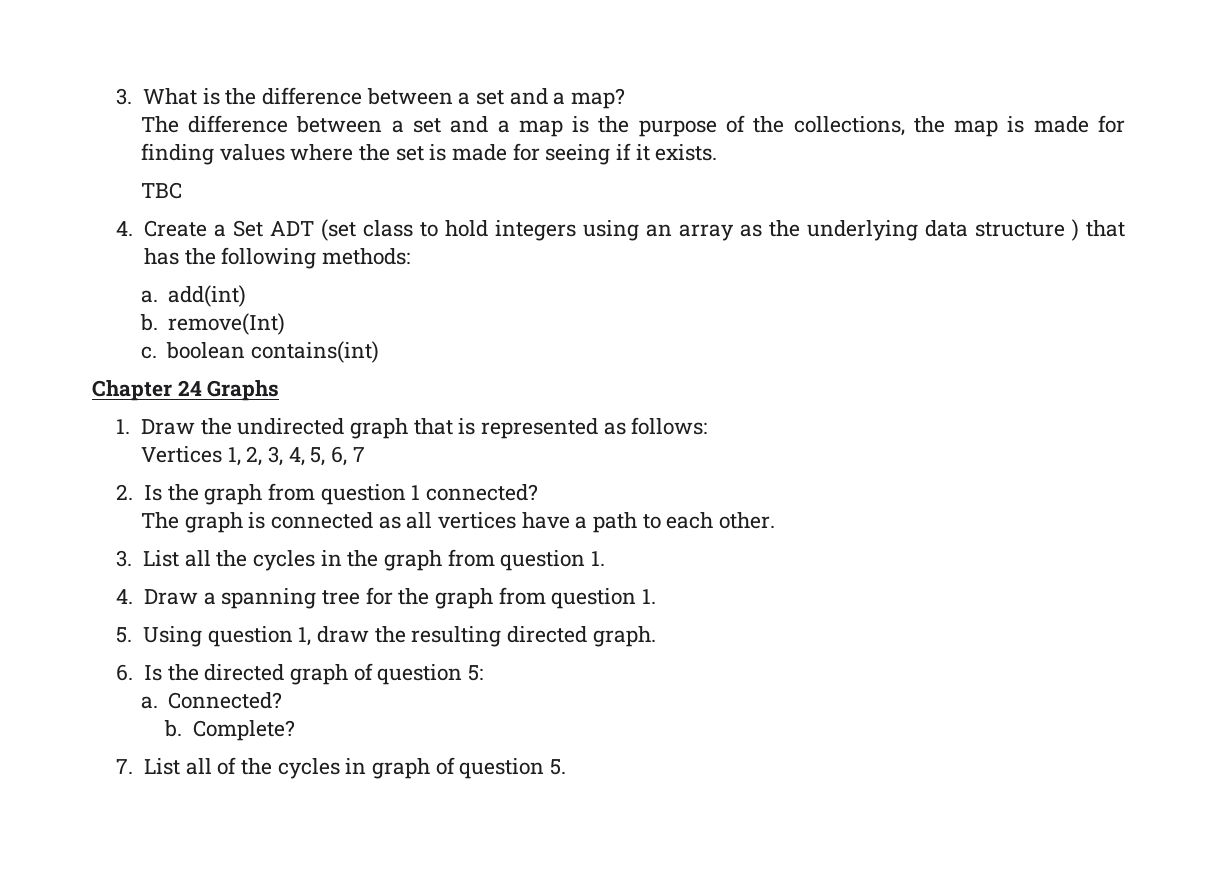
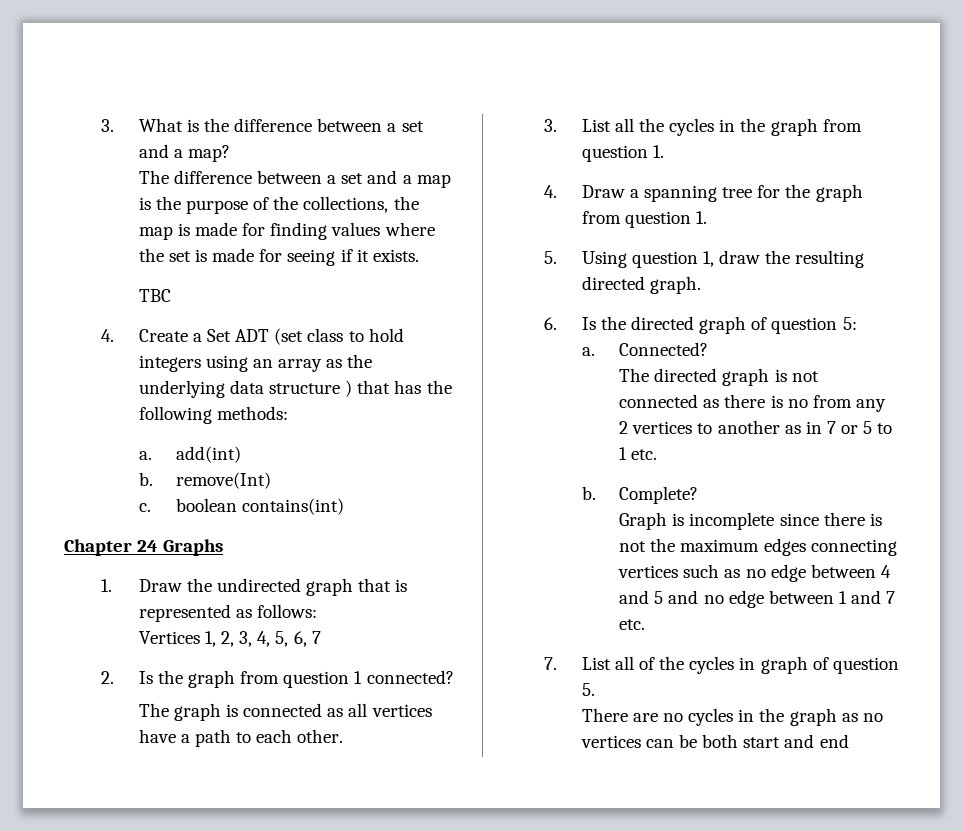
[164,720,295,741] b. Complete? -> [619,368,819,386] [619,394,886,412] [619,420,893,434] [619,447,658,460] [581,486,699,504] [619,512,882,530] [619,538,897,556] [618,564,891,582] [619,590,896,608] [619,619,646,630] The directed graph is not connected as there is no from any 2 vertices to another as in 7 or 5 to 1 etc. // b. Complete? // Graph is incomplete since there is not the maximum edges connecting vertices such as no edge between 4 and 5 and no edge between 1 and 7 etc.
(566, 767) none -> [581,708,883,726] [580,734,849,748] // There are no cycles in the graph as no vertices can be both start and end

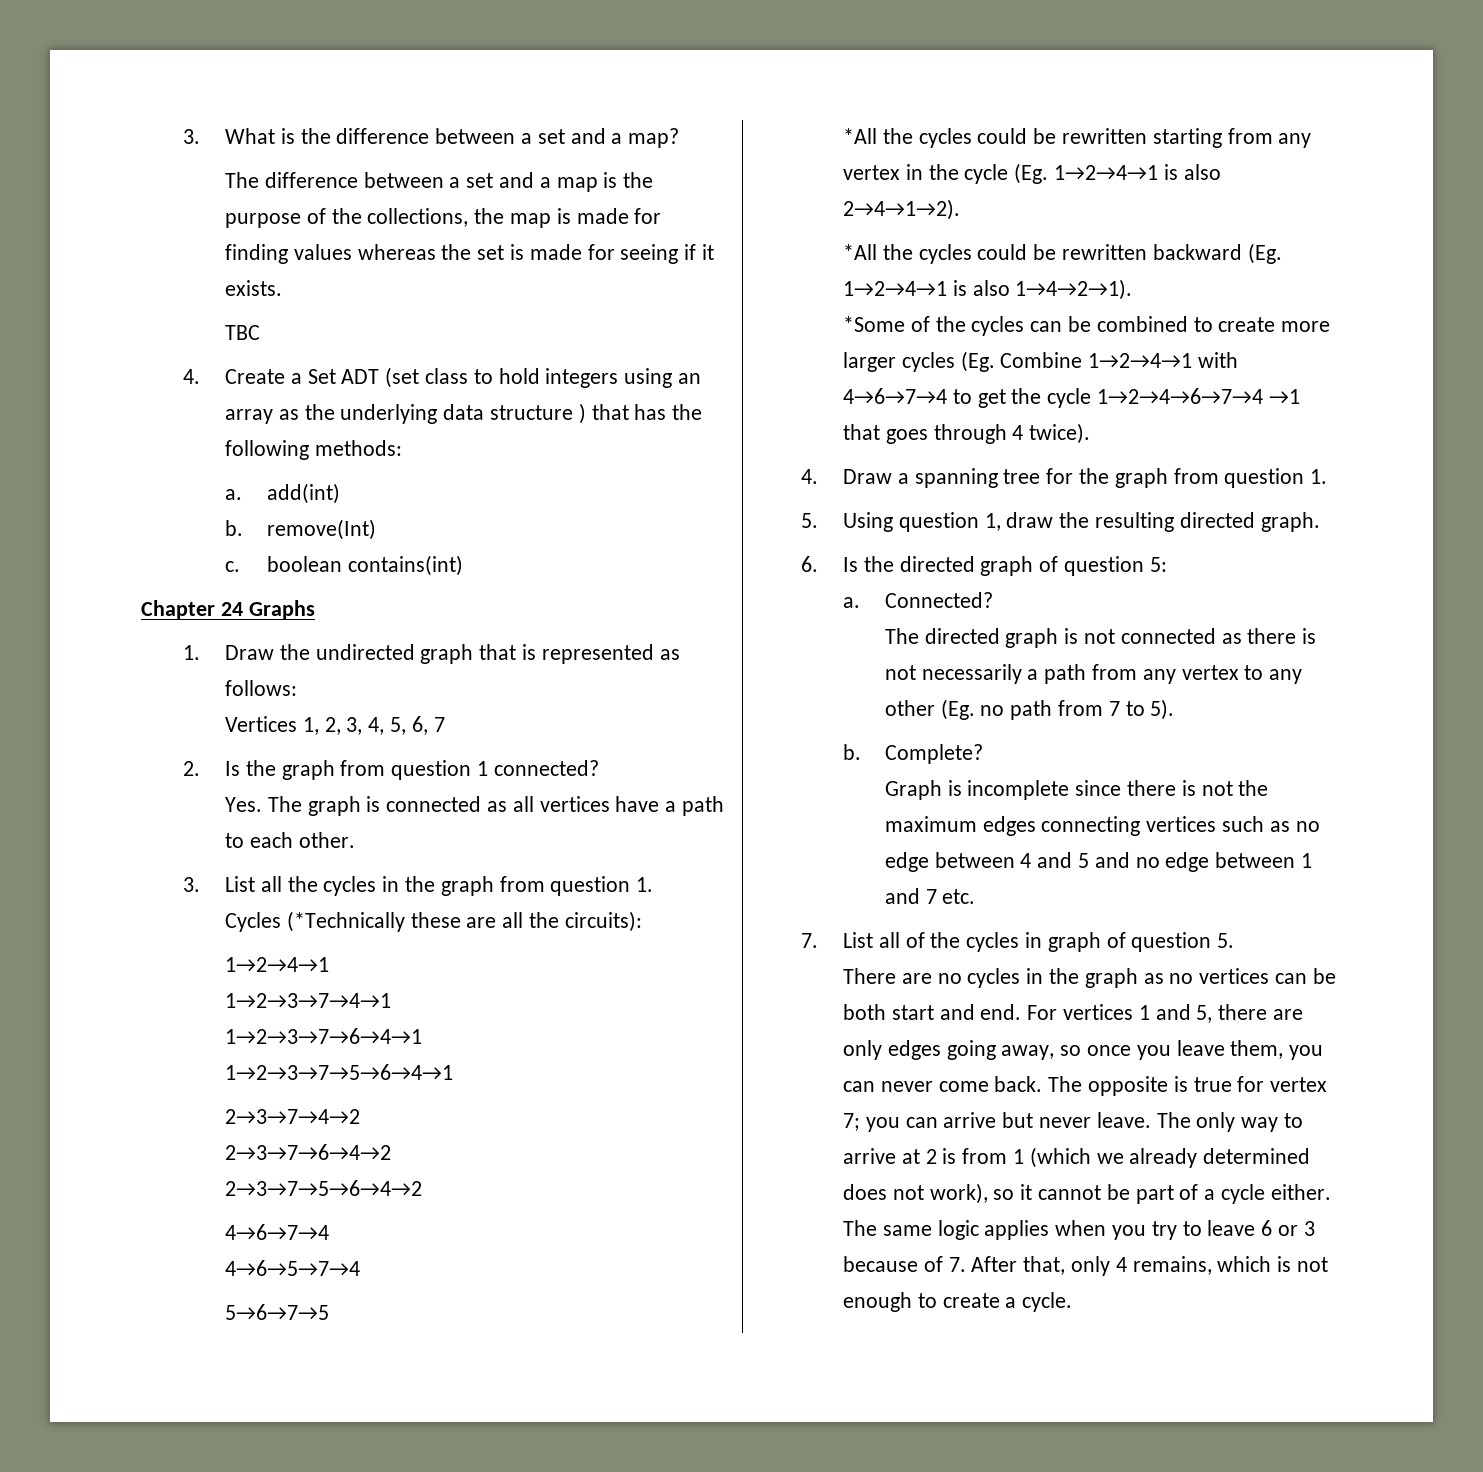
[384,222,435,236] where -> [357,244,436,260] whereas
(454, 677) none -> [224,797,262,812] Yes.
(664, 151) none -> [224,911,642,932] [224,957,329,972] [224,993,391,1008] [224,1028,422,1044] [224,1064,453,1080] [224,1109,360,1124] [224,1144,391,1160] [224,1180,422,1196] [224,1224,329,1240] [224,1260,360,1276] [224,1304,329,1320] [842,128,1312,148] [842,163,1221,184] [842,199,960,220] [842,243,1282,264] [842,279,1133,300] [842,316,1331,336] [842,351,1238,372] [842,388,1300,408] [842,423,1091,444] // Cycles (*Technically these are all the circuits): // 1→2→4→1 // 1→2→3→7→4→1 // 1→2→3→7→6→4→1 // 1→2→3→7→5→6→4→1 // 2→3→7→4→2 // 2→3→7→6→4→2 // 2→3→7→5→6→4→2 // 4→6→7→4 // 4→6→5→7→4 // 5→6→7→5 // *All the cycles could be rewritten starting from any vertex in the cycle (Eg. 1→2→4→1 is also 2→4→1→2). // *All the cycles could be rewritten backward (Eg. 1→2→4→1 is also 1→4→2→1). // *Some of the cycles can be combined to create more larger cycles (Eg. Combine 1→2→4→1 with 4→6→7→4 to get the cycle 1→2→4→6→7→4 →1 that goes through 4 twice).
[787,395,886,412] [619,420,893,434] [619,447,658,460] no from any 2 vertices to another as in 7 or 5 to 1 etc. -> [884,664,1303,684] [884,699,1175,720] not necessarily a path from any vertex to any other (Eg. no path from 7 to 5).
[819,734,849,748] end -> [980,1004,1303,1023] [842,1040,1324,1060] [842,1076,1328,1096] [842,1112,1303,1132] [842,1147,1311,1168] [842,1183,1331,1204] [842,1220,1315,1240] [842,1256,1328,1276] [842,1292,1073,1312] end. For vertices 1 and 5, there are only edges going away, so once you leave them, you can never come back. The opposite is true for vertex 7; you can arrive but never leave. The only way to arrive at 2 is from 1 (which we already determined does not work), so it cannot be part of a cycle either. The same logic applies when you try to leave 6 or 3 because of 7. After that, only 4 remains, which is not enough to create a cycle.

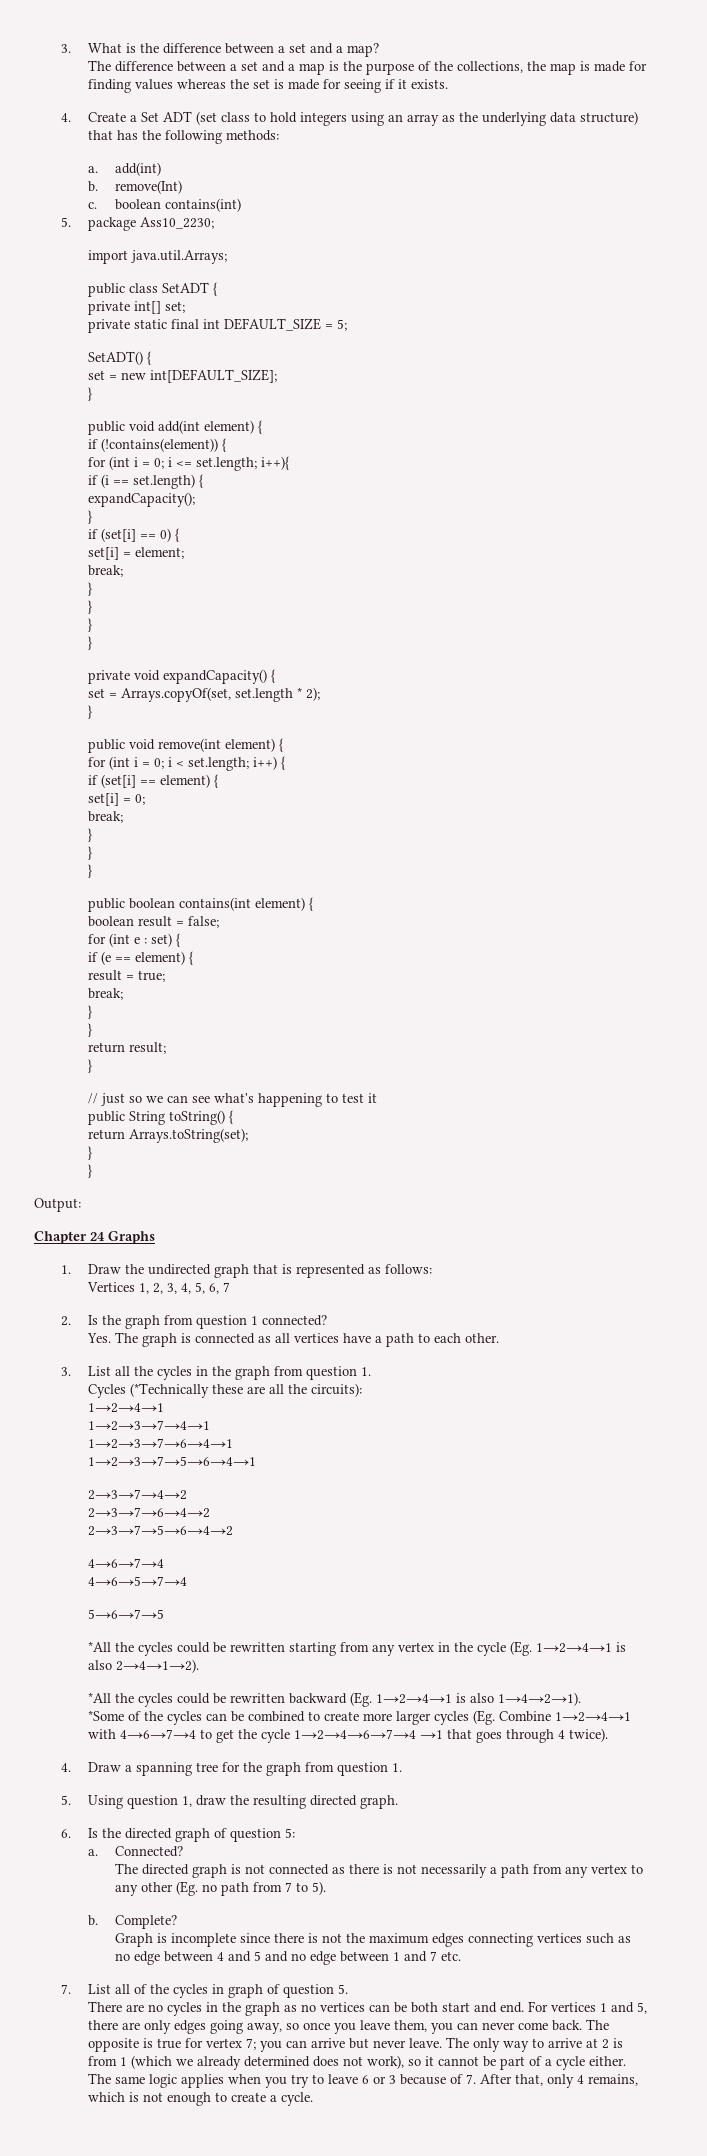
[224,325,260,340] // TBC -> (449, 84) none
[489,403,586,424] structure ) -> [580,111,639,125] structure)
(463, 565) none -> [61,217,215,231] [88,250,228,264] [88,282,218,297] [88,301,186,315] [88,318,348,333] [88,351,152,365] [88,369,278,383] [88,387,93,401] [88,420,263,435] [88,438,227,452] [88,456,290,471] [88,474,204,489] [88,492,196,507] [88,510,93,524] [88,528,180,542] [88,547,185,560] [88,565,124,577] [88,582,93,596] [88,600,93,614] [88,618,93,632] [88,636,93,650] [88,669,276,684] [88,687,321,702] [88,705,93,719] [88,738,284,753] [88,756,286,771] [88,774,219,788] [88,793,146,806] [88,811,124,823] [88,828,93,842] [88,846,93,860] [88,864,93,878] [88,897,314,912] [88,916,220,928] [88,933,181,947] [88,951,194,965] [88,970,166,982] [88,988,124,1000] [88,1005,93,1019] [88,1023,93,1037] [88,1042,167,1054] [88,1059,93,1073] [88,1093,378,1107] [88,1110,234,1125] [88,1128,249,1143] [88,1146,93,1160] [88,1164,93,1178] [34,1198,81,1212] // 5. package Ass10_2230; // import java.util.Arrays; // public class SetADT { // private int[] set; // private static final int DEFAULT_SIZE = 5; // SetADT() { // set = new int[DEFAULT_SIZE]; // } // public void add(int element) { // if (!contains(element)) { // for (int i = 0; i <= set.length; i++){ // if (i == set.length) { // expandCapacity(); // } // if (set[i] == 0) { // set[i] = element; // break; // } // } // } // } // private void expandCapacity() { // set = Arrays.copyOf(set, set.length * 2); // } // public void remove(int element) { // for (int i = 0; i < set.length; i++) { // if (set[i] == element) { // set[i] = 0; // break; // } // } // } // public boolean contains(int element) { // boolean result = false; // for (int e : set) { // if (e == element) { // result = true; // break; // } // } // return result; // } // // just so we can see what's happening to test it // public String toString() { // return Arrays.toString(set); // } // } // Output:

